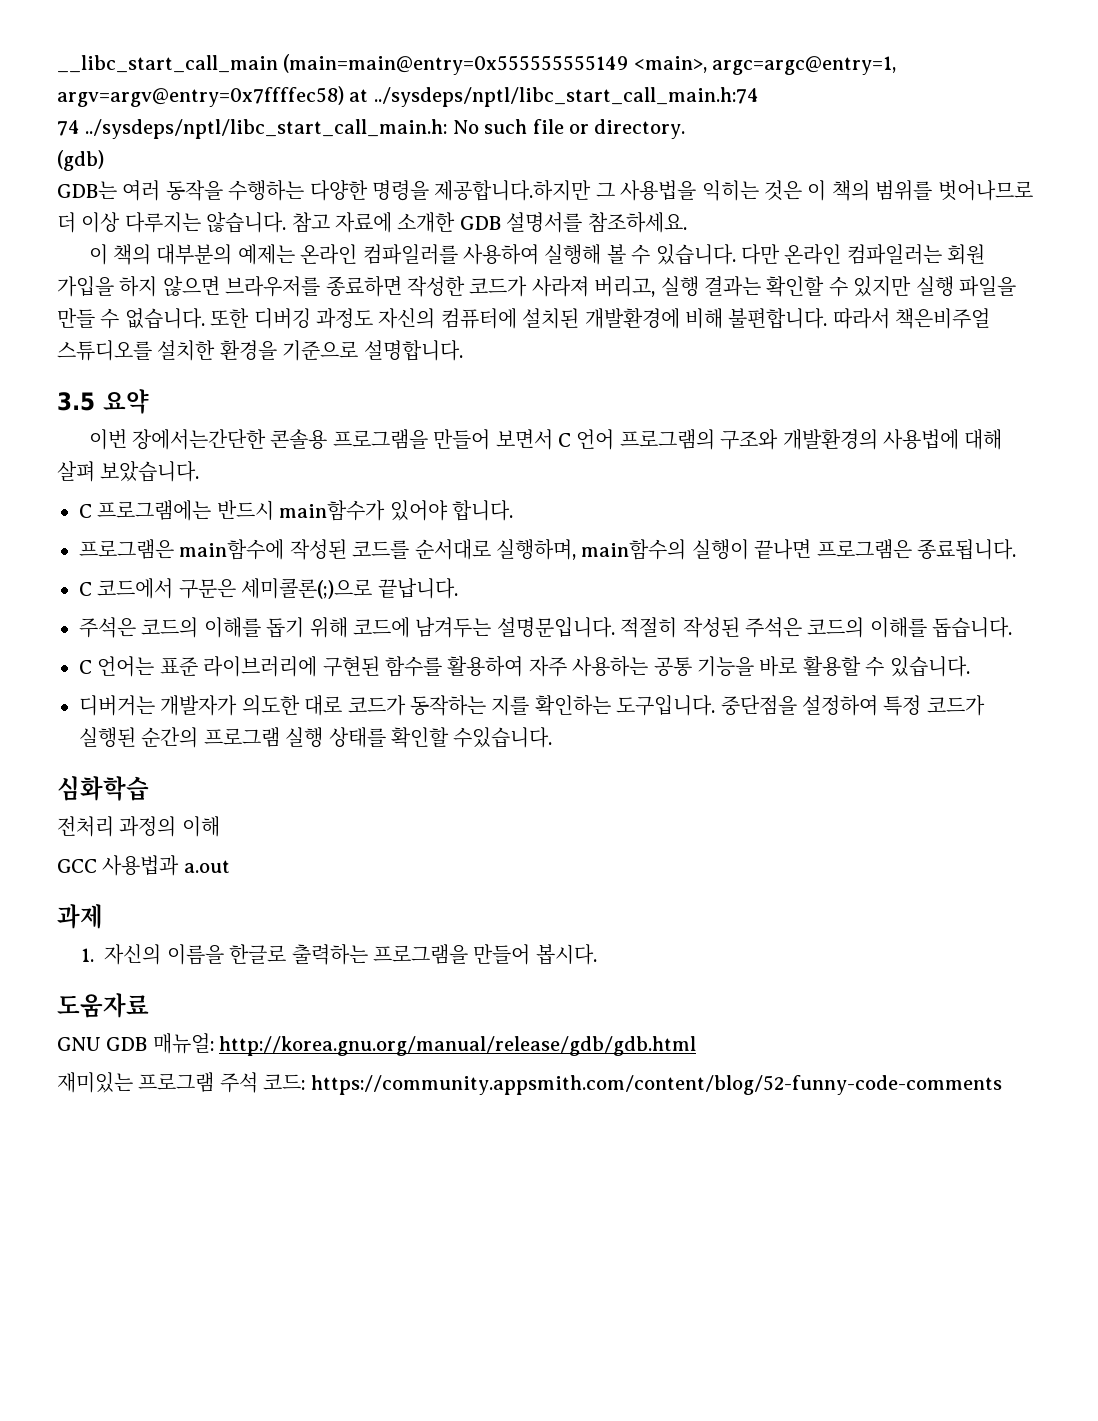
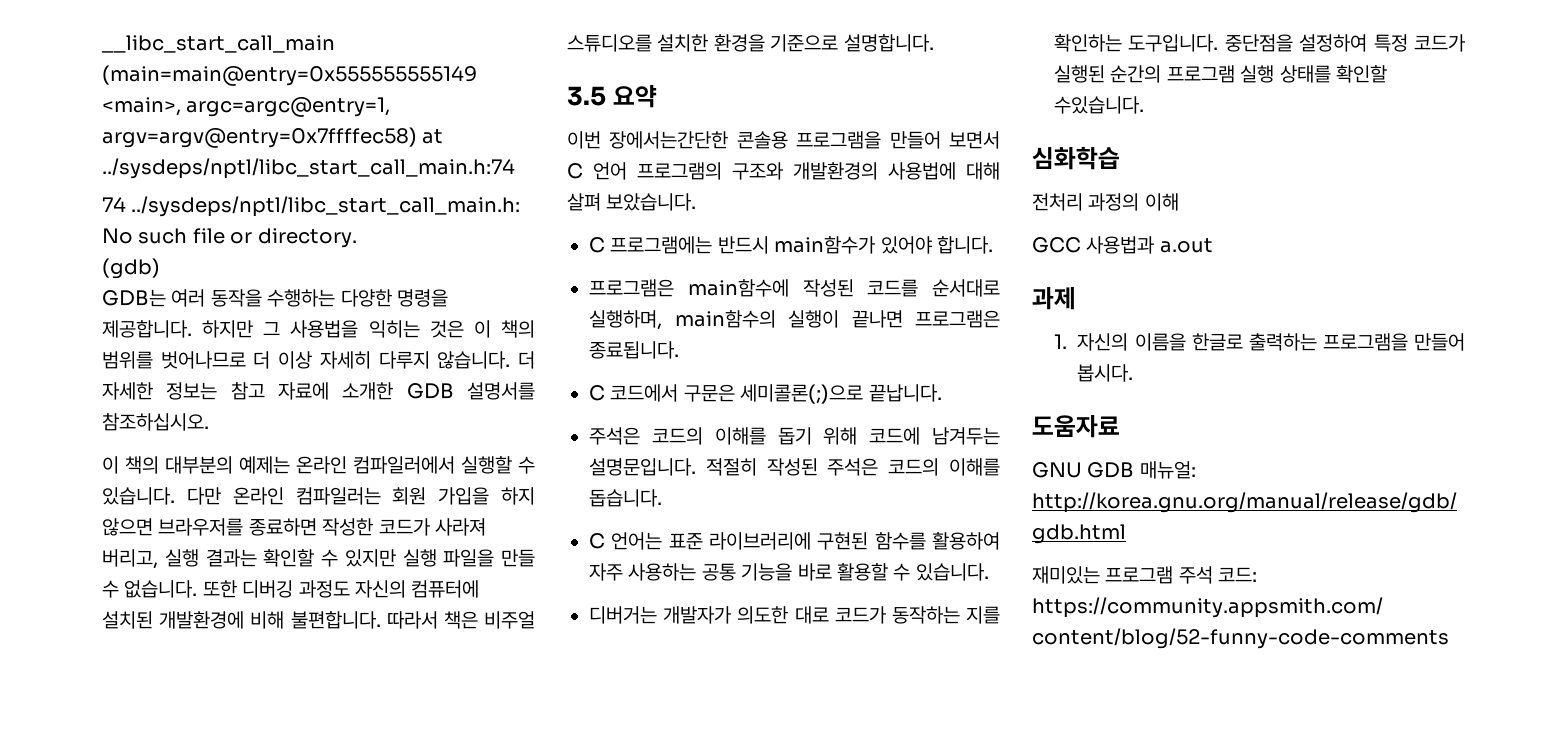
[434,180,592,201] 제공합니다.하지만 -> [102,320,254,338] 제공합니다. 하지만
[124,212,287,233] 다루지는 않습니다. -> [319,351,535,369] [102,382,218,400] 자세히 다루지 않습니다. 더 자세한 정보는
[587,212,687,233] 참조하세요. -> [102,413,209,431] 참조하십시오.
[362,244,626,265] 컴파일러를 사용하여 실행해 볼 -> [353,456,512,474] 컴파일러에서 실행할
[895,308,991,329] 책은비주얼 -> [443,611,535,629] 책은 비주얼

